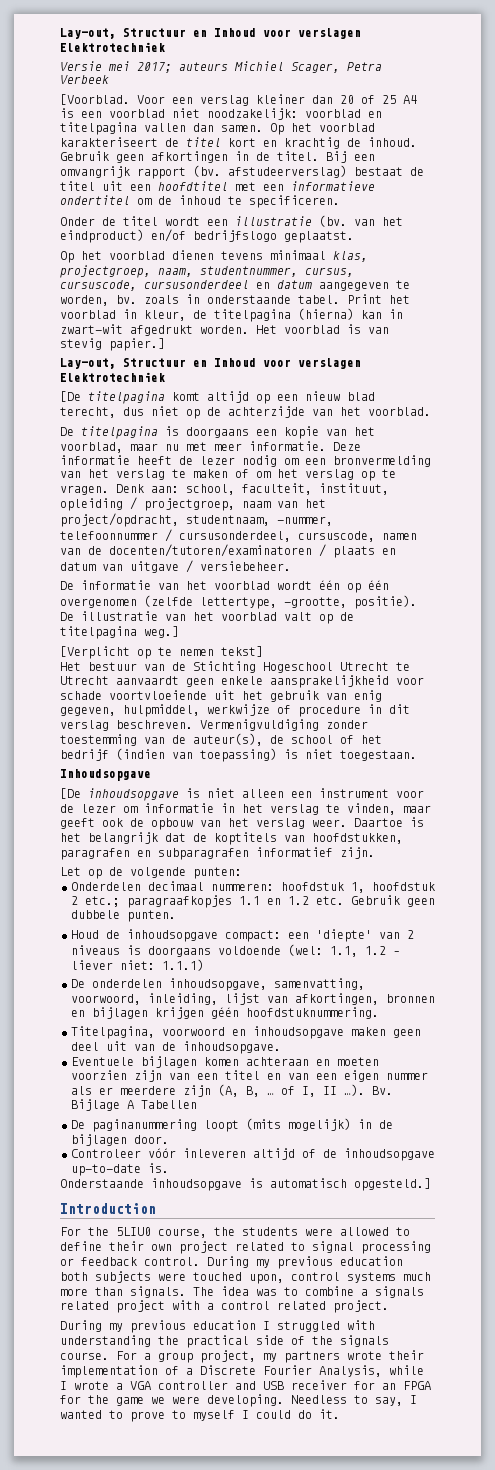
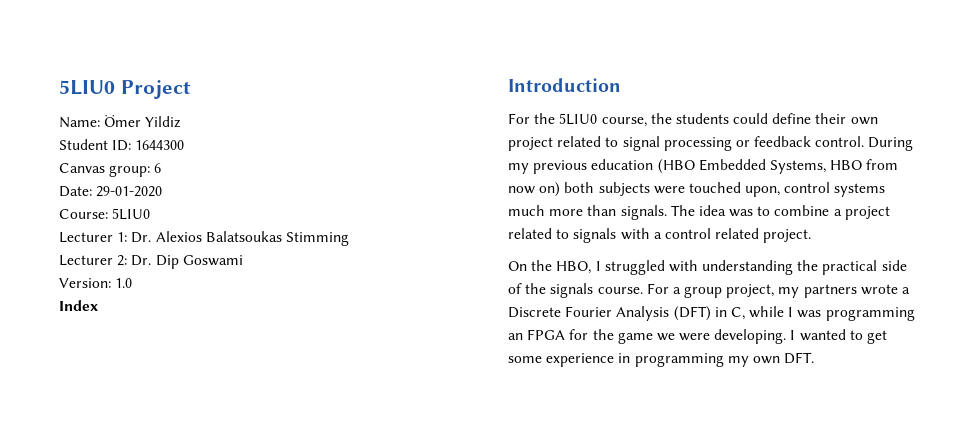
[60,28,361,39] [60,42,165,52] [60,61,382,73] [60,75,109,84] [60,94,417,106] [60,108,382,120] [60,122,375,135] [60,137,417,149] [60,151,375,163] [60,165,424,179] [60,181,375,191] [60,195,340,208] [60,215,403,227] [60,229,354,243] [60,250,368,263] [60,265,354,278] [60,280,410,291] [60,294,410,306] [60,308,403,322] [60,324,389,336] [60,338,165,351] [60,358,361,369] [60,372,165,382] [60,391,375,404] [60,406,431,419] [60,426,375,439] [60,441,361,453] [60,455,431,467] [60,469,396,481] [60,483,389,495] [60,497,326,511] [60,513,333,527] [60,529,417,542] [60,544,396,558] [60,560,291,573] [60,580,389,593] [60,595,417,609] [60,611,354,624] [60,626,179,639] [60,646,263,659] [60,661,410,673] [60,675,424,688] [60,690,382,702] [60,704,410,717] [60,719,368,731] [60,733,382,746] [60,748,417,762] [60,769,151,781] [60,788,424,801] [60,803,431,815] [60,817,424,830] [60,832,403,845] [60,847,375,860] [60,867,242,879] [71,881,435,893] [71,895,435,908] [71,910,176,922] [71,929,414,942] [71,944,400,957] [71,959,204,971] [71,978,365,991] [71,993,435,1005] [71,1007,379,1019] [71,1026,421,1039] [71,1041,281,1054] [71,1056,379,1068] [71,1070,428,1082] [71,1084,393,1097] [71,1099,197,1111] [71,1118,393,1132] [71,1134,169,1146] [71,1148,435,1161] [71,1163,169,1176] [60,1178,431,1191] Lay-out, Structuur en Inhoud voor verslagen Elektrotechniek // Versie mei 2017; auteurs Michiel Scager, Petra Verbeek // [Voorblad. Voor een verslag kleiner dan 20 of 25 A4 is een voorblad niet noodzakelijk: voorblad en titelpagina vallen dan samen. Op het voorblad karakteriseert de titel kort en krachtig de inhoud. Gebruik geen afkortingen in de titel. Bij een omvangrijk rapport (bv. afstudeerverslag) bestaat de titel uit een hoofdtitel met een informatieve ondertitel om de inhoud te specificeren. // Onder de titel wordt een illustratie (bv. van het eindproduct) en/of bedrijfslogo geplaatst. // Op het voorblad dienen tevens minimaal klas, projectgroep, naam, studentnummer, cursus, cursuscode, cursusonderdeel en datum aangegeven te worden, bv. zoals in onderstaande tabel. Print het voorblad in kleur, de titelpagina (hierna) kan in zwart-wit afgedrukt worden. Het voorblad is van stevig papier.] // Lay-out, Structuur en Inhoud voor verslagen Elektrotechniek // [De titelpagina komt altijd op een nieuw blad terecht, dus niet op de achterzijde van het voorblad. // De titelpagina is doorgaans een kopie van het voorblad, maar nu met meer informatie. Deze informatie heeft de lezer nodig om een bronvermelding van het verslag te maken of om het verslag op te vragen. Denk aan: school, faculteit, instituut, opleiding / projectgroep, naam van het project/opdracht, studentnaam, -nummer, telefoonnummer / cursusonderdeel, cursuscode, namen van de docenten/tutoren/examinatoren / plaats en datum van uitgave / versiebeheer. // De informatie van het voorblad wordt één op één overgenomen (zelfde lettertype, -grootte, positie). De illustratie van het voorblad valt op de titelpagina weg.] // [Verplicht op te nemen tekst] // Het bestuur van de Stichting Hogeschool Utrecht te Utrecht aanvaardt geen enkele aansprakelijkheid voor schade voortvloeiende uit het gebruik van enig gegeven, hulpmiddel, werkwijze of procedure in dit verslag beschreven. Vermenigvuldiging zonder toestemming van de auteur(s), de school of het bedrijf (indien van toepassing) is niet toegestaan. // Inhoudsopgave // [De inhoudsopgave is niet alleen een instrument voor de lezer om informatie in het verslag te vinden, maar geeft ook de opbouw van het verslag weer. Daartoe is het belangrijk dat de koptitels van hoofdstukken, paragrafen en subparagrafen informatief zijn. // Let op de volgende punten: // Onderdelen decimaal nummeren: hoofdstuk 1, hoofdstuk 2 etc.; paragraafkopjes 1.1 en 1.2 etc. Gebruik geen dubbele punten. // Houd de inhoudsopgave compact: een 'diepte' van 2 niveaus is doorgaans voldoende (wel: 1.1, 1.2 – liever niet: 1.1.1) // De onderdelen inhoudsopgave, samenvatting, voorwoord, inleiding, lijst van afkortingen, bronnen en bijlagen krijgen géén hoofdstuknummering. // Titelpagina, voorwoord en inhoudsopgave maken geen deel uit van de inhoudsopgave. // Eventuele bijlagen komen achteraan en moeten voorzien zijn van een titel en van een eigen nummer als er meerdere zijn (A, B, … of I, II …). Bv. Bijlage A Tabellen // De paginanummering loopt (mits mogelijk) in de bijlagen door. // Controleer vóór inleveren altijd of de inhoudsopgave up-to-date is. // Onderstaande inhoudsopgave is automatisch opgesteld.] -> [59,80,191,99] [59,115,182,128] [59,139,185,151] [59,163,162,177] [59,186,163,197] [59,208,151,220] [59,231,349,246] [59,255,243,269] [59,278,133,288] [59,300,98,311] 5LIU0 Project // Name: Ömer Yildiz // Student ID: 1644300 // Canvas group: 6 // Date: 29-01-2020 // Course: 5LIU0 // Lecturer 1: Dr. Alexios Balatsoukas Stimming // Lecturer 2: Dr. Dip Goswami // Version: 1.0 // Index
[305,1227,410,1236] were allowed to -> [733,113,769,124] could
(403, 1261) none -> [657,159,899,174] [508,182,561,197] (HBO Embedded Systems, HBO from now on)
[375,1286,424,1298] [60,1300,165,1313] signals related project -> [844,206,890,220] [508,228,617,243] project related to signals
[60,1320,256,1333] During my previous education -> [508,260,592,274] On the HBO,
[389,1350,424,1360] [60,1365,424,1378] [60,1380,375,1390] their implementation of a Discrete Fourier Analysis, while I wrote a VGA controller and USB receiver for -> [902,287,911,294] [508,306,915,321] a Discrete Fourier Analysis (DFT) in C, while I was programming
[291,1395,417,1406] [60,1409,340,1422] Needless to say, I wanted to prove to myself I could do it. -> [790,329,888,344] [508,352,815,367] I wanted to get some experience in programming my own DFT.

